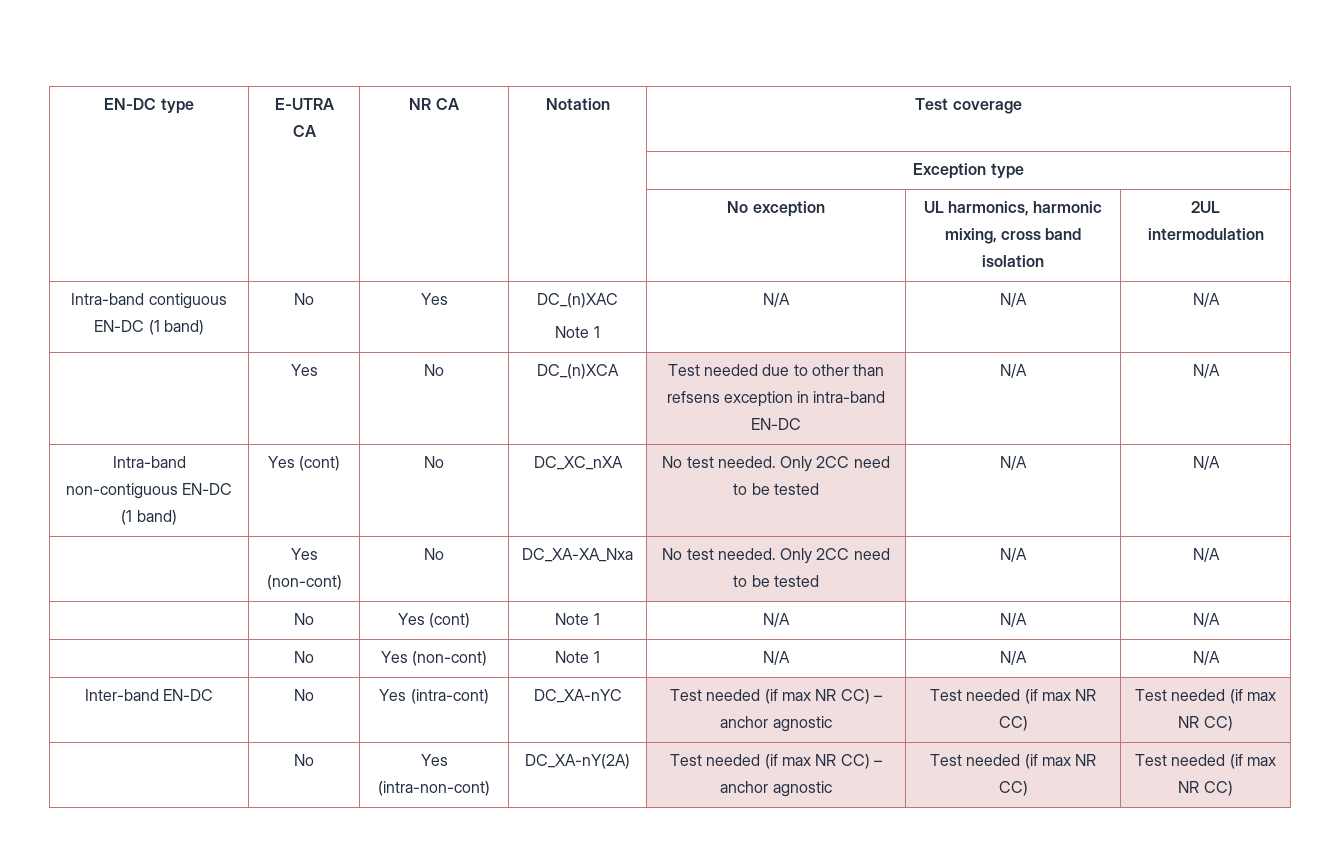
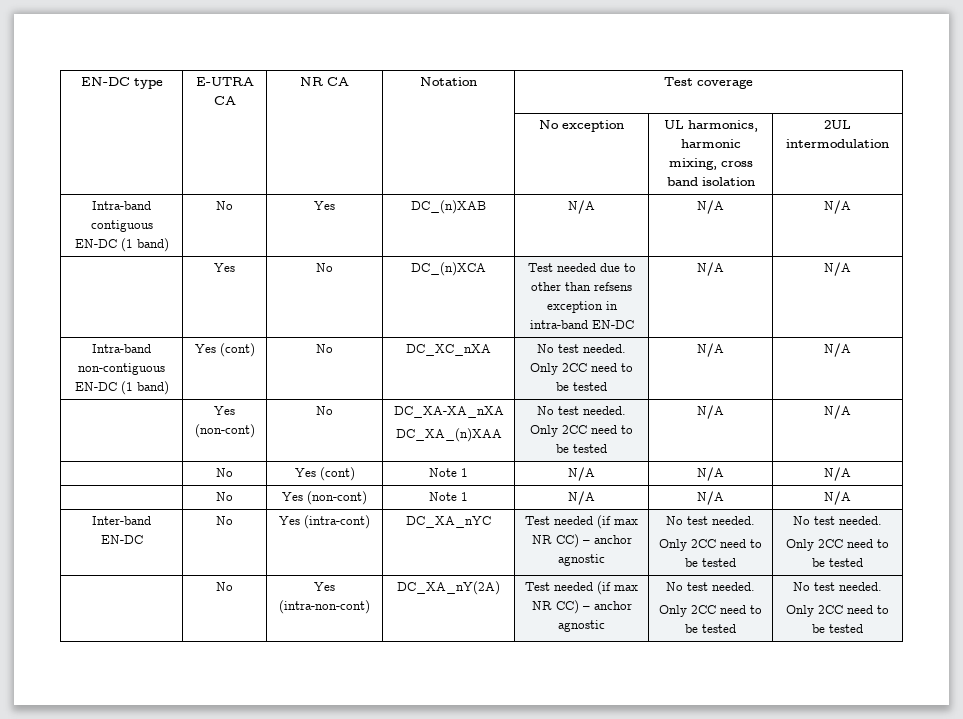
[913,163,1024,179] // | | | | Exception type -> (753, 84) none
[537,293,618,308] [555,326,600,338] DC_(n)XAC // Note 1 -> [411,200,486,214] DC_(n)XAB
[522,548,633,562] DC_XA-XA_Nxa -> [393,406,504,418] [395,428,502,442] DC_XA-XA_nXA // DC_XA_(n)XAA
[533,689,622,703] [670,689,882,704] [720,716,832,732] [929,689,1097,704] [998,716,1028,731] [1135,689,1276,704] [1178,716,1233,731] DC_XA-nYC | Test needed (if max NR CC) – anchor agnostic | Test needed (if max NR CC) | Test needed (if max NR CC) -> [406,516,491,528] [525,515,638,529] [531,534,632,548] [558,554,605,566] [666,516,755,525] [659,539,762,551] [685,558,736,567] [793,516,882,525] [786,539,889,551] [812,558,863,567] DC_XA_nYC | Test needed (if max NR CC) – anchor agnostic | No test needed. // Only 2CC need to be tested | No test needed. // Only 2CC need to be tested
[525,754,630,769] [670,754,882,769] [720,781,832,797] [929,754,1097,769] [998,781,1028,796] [1135,754,1276,769] [1178,781,1233,796] DC_XA-nY(2A) | Test needed (if max NR CC) – anchor agnostic | Test needed (if max NR CC) | Test needed (if max NR CC) -> [397,581,500,595] [525,581,638,595] [531,600,632,614] [558,620,605,632] [666,582,755,591] [659,605,762,617] [685,624,736,633] [793,582,882,591] [786,605,889,617] [812,624,863,633] DC_XA_nY(2A) | Test needed (if max NR CC) – anchor agnostic | No test needed. // Only 2CC need to be tested | No test needed. // Only 2CC need to be tested

